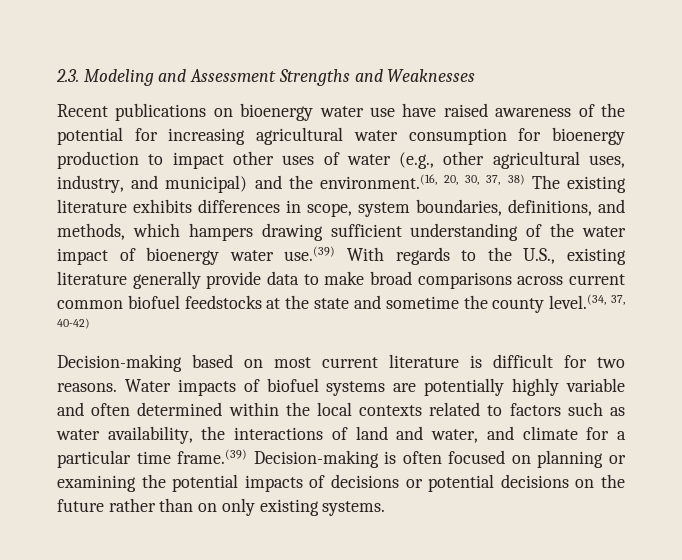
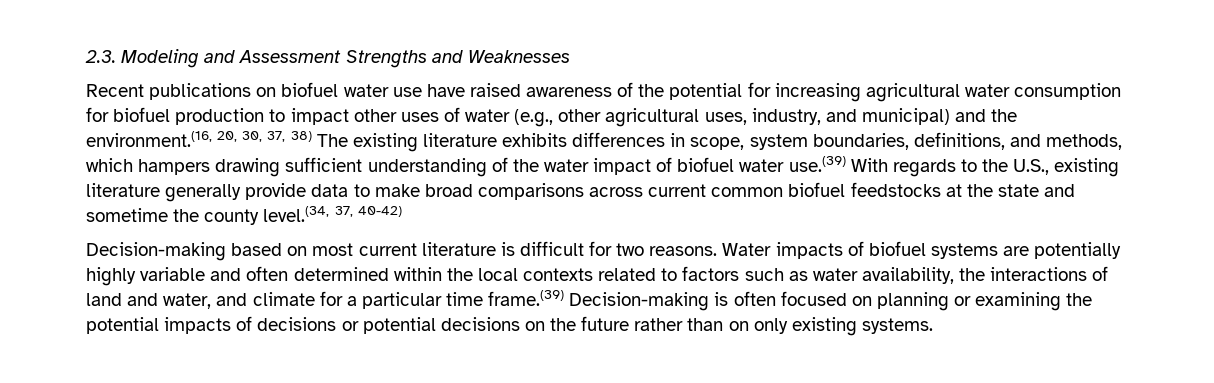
[240,103,314,121] bioenergy -> [281,82,339,97] biofuel
[552,127,625,145] bioenergy -> [113,107,171,122] biofuel
[146,247,220,265] bioenergy -> [677,157,735,172] biofuel

